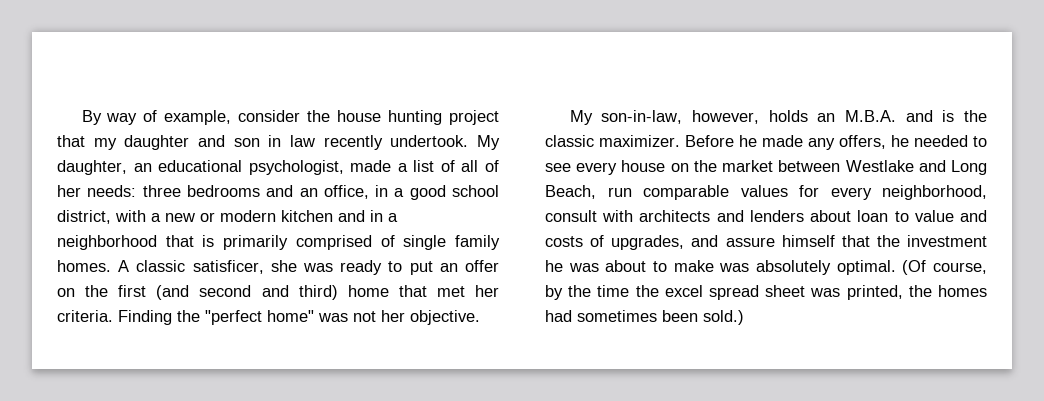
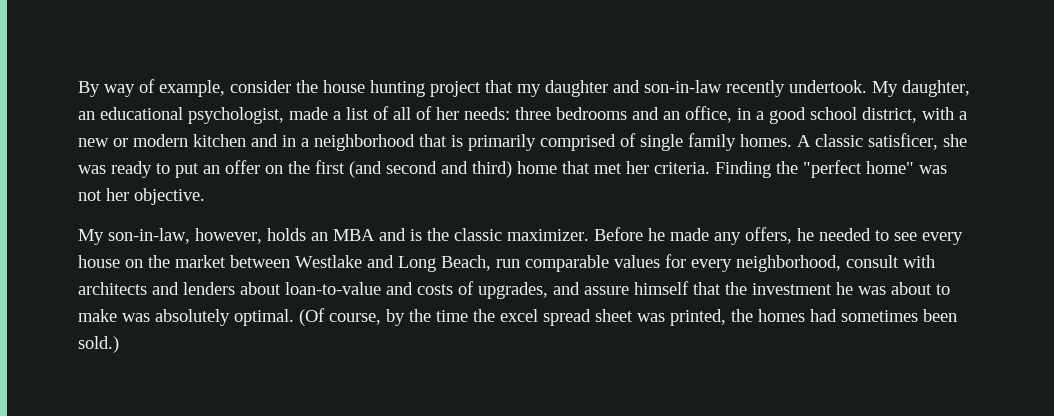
[233,135,315,147] son in law -> [644,80,722,93] son-in-law
[844,110,896,122] M.B.A. -> [333,229,375,241] MBA
[857,210,954,222] loan to value -> [285,282,381,295] loan-to-value

